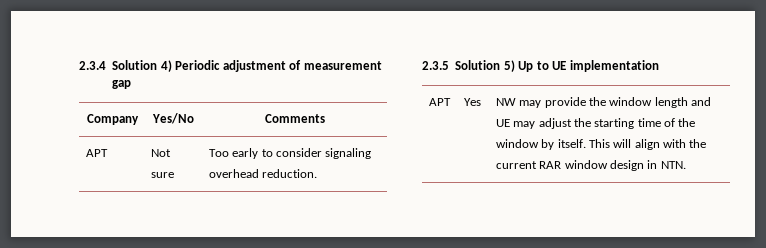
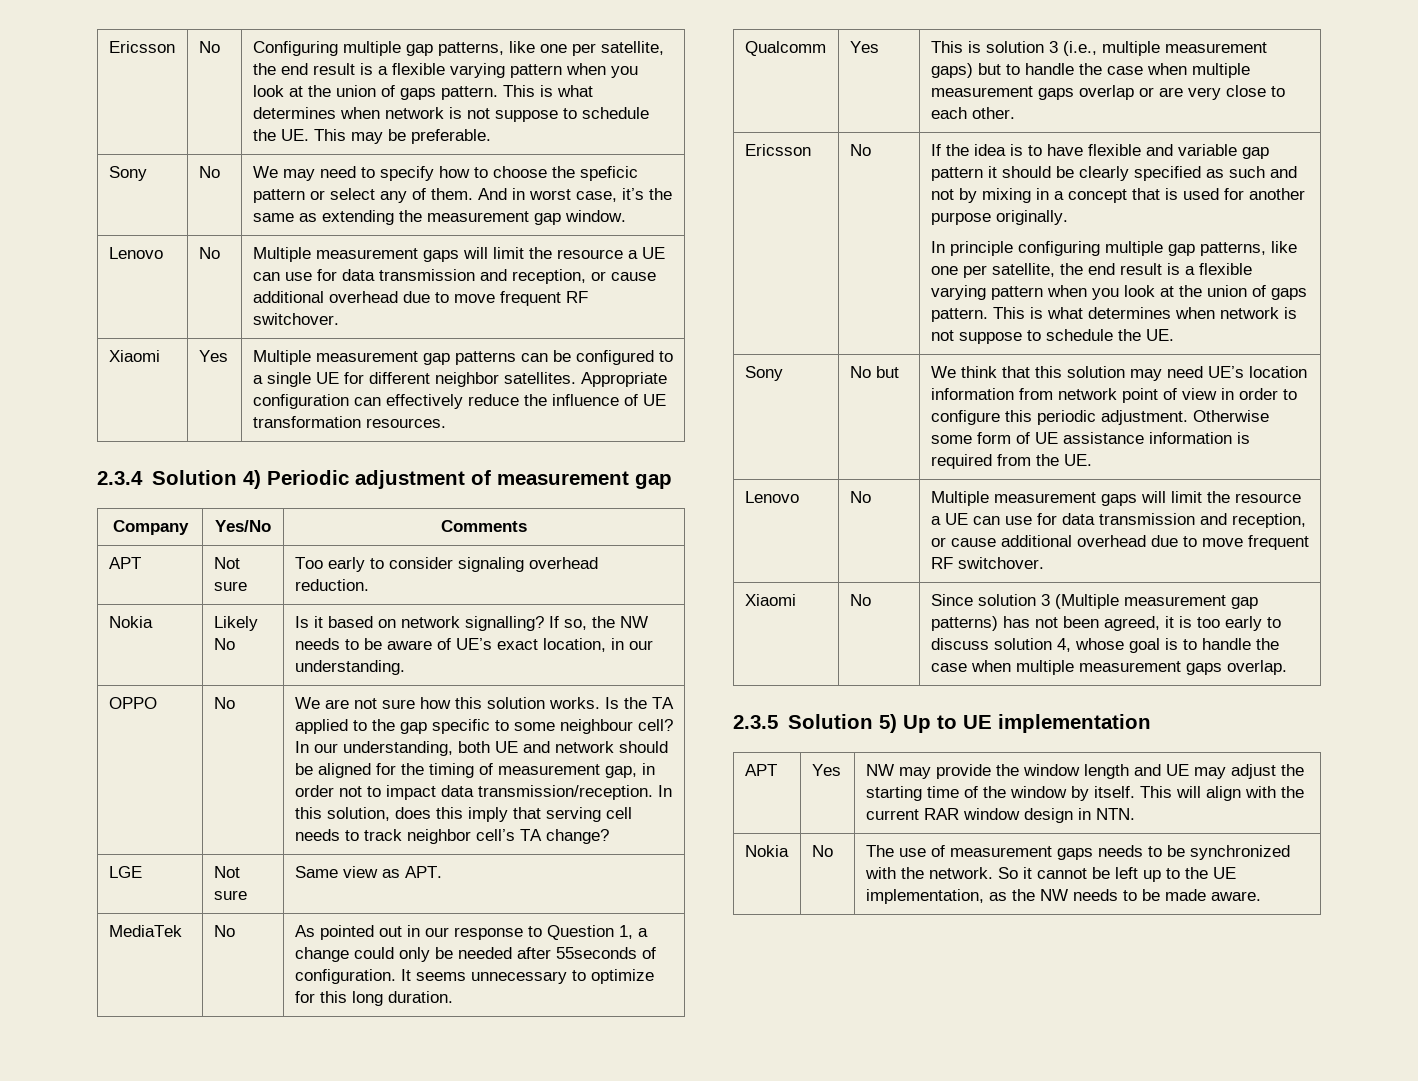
(79, 65) none -> [108,41,175,53] [198,41,220,53] [252,41,664,56] [252,63,638,78] [252,85,593,100] [252,107,649,122] [252,129,491,144] [108,166,147,181] [198,166,220,178] [252,166,638,181] [252,188,672,203] [252,210,626,225] [108,247,163,259] [198,247,220,259] [252,247,665,262] [252,269,656,284] [252,291,588,306] [252,313,339,325] [108,350,160,362] [198,350,228,362] [252,350,673,365] [252,372,667,387] [252,394,666,409] [252,416,446,428] Ericsson | No | Configuring multiple gap patterns, like one per satellite, the end result is a flexible varying pattern when you look at the union of gaps pattern. This is what determines when network is not suppose to schedule the UE. This may be preferable. // Sony | No | We may need to specify how to choose the speficic pattern or select any of them. And in worst case, it’s the same as extending the measurement gap window. // Lenovo | No | Multiple measurement gaps will limit the resource a UE can use for data transmission and reception, or cause additional overhead due to move frequent RF switchover. // Xiaomi | Yes | Multiple measurement gap patterns can be configured to a single UE for different neighbor satellites. Appropriate configuration can effectively reduce the influence of UE transformation resources. //
(318, 173) none -> [108,616,153,628] [213,616,258,631] [213,638,235,650] [294,616,648,631] [294,638,653,652] [294,660,405,675] [108,697,157,709] [213,697,235,709] [294,697,674,709] [294,719,673,734] [294,741,668,756] [294,763,655,778] [294,785,672,800] [294,807,632,822] [294,829,609,844] [108,866,142,878] [213,866,240,878] [213,890,247,900] [294,866,442,878] [108,925,182,937] [213,925,235,937] [294,925,648,940] [294,947,656,962] [294,969,654,984] [294,991,453,1006] [744,41,826,56] [849,41,879,53] [930,41,1267,56] [930,63,1250,78] [930,85,1285,100] [930,107,1015,119] [744,144,811,156] [849,144,871,156] [930,144,1269,159] [930,166,1297,181] [930,188,1305,203] [930,210,1068,225] [930,241,1297,256] [930,263,1252,278] [930,285,1307,300] [930,307,1297,322] [930,329,1174,344] [744,366,783,381] [849,366,899,378] [930,366,1307,381] [930,388,1297,403] [930,410,1269,425] [930,432,1250,444] [930,454,1092,469] [744,491,799,503] [849,491,871,503] [930,491,1301,506] [930,513,1306,528] [930,535,1309,550] [930,557,1044,569] [744,594,796,606] [849,594,871,606] [930,594,1258,609] [930,616,1281,631] [930,638,1279,653] [930,660,1287,675] // Nokia | Likely No | Is it based on network signalling? If so, the NW needs to be aware of UE’s exact location, in our understanding. // OPPO | No | We are not sure how this solution works. Is the TA applied to the gap specific to some neighbour cell? In our understanding, both UE and network should be aligned for the timing of measurement gap, in order not to impact data transmission/reception. In this solution, does this imply that serving cell needs to track neighbor cell’s TA change? // LGE | Not sure | Same view as APT. // MediaTek | No | As pointed out in our response to Question 1, a change could only be needed after 55seconds of configuration. It seems unnecessary to optimize for this long duration. // Qualcomm | Yes | This is solution 3 (i.e., multiple measurement gaps) but to handle the case when multiple measurement gaps overlap or are very close to each other. // Ericsson | No | If the idea is to have flexible and variable gap pattern it should be clearly specified as such and not by mixing in a concept that is used for another purpose originally. // In principle configuring multiple gap patterns, like one per satellite, the end result is a flexible varying pattern when you look at the union of gaps pattern. This is what determines when network is not suppose to schedule the UE. // Sony | No but | We think that this solution may need UE’s location information from network point of view in order to configure this periodic adjustment. Otherwise some form of UE assistance information is required from the UE. // Lenovo | No | Multiple measurement gaps will limit the resource a UE can use for data transmission and reception, or cause additional overhead due to move frequent RF switchover. // Xiaomi | No | Since solution 3 (Multiple measurement gap patterns) has not been agreed, it is too early to discuss solution 4, whose goal is to handle the case when multiple measurement gaps overlap.
(686, 165) none -> [744,845,789,857] [811,845,833,857] [865,845,1290,860] [864,867,1236,882] [865,889,1261,904] // Nokia | No | The use of measurement gaps needs to be synchronized with the network. So it cannot be left up to the UE implementation, as the NW needs to be made aware.

